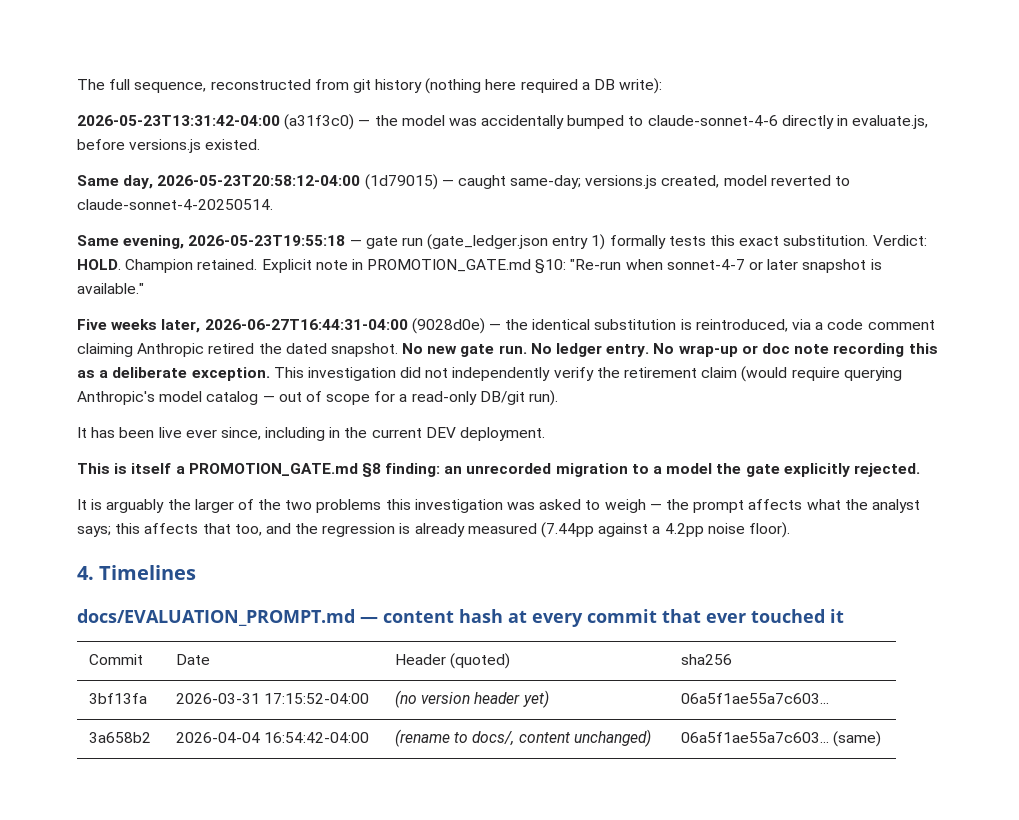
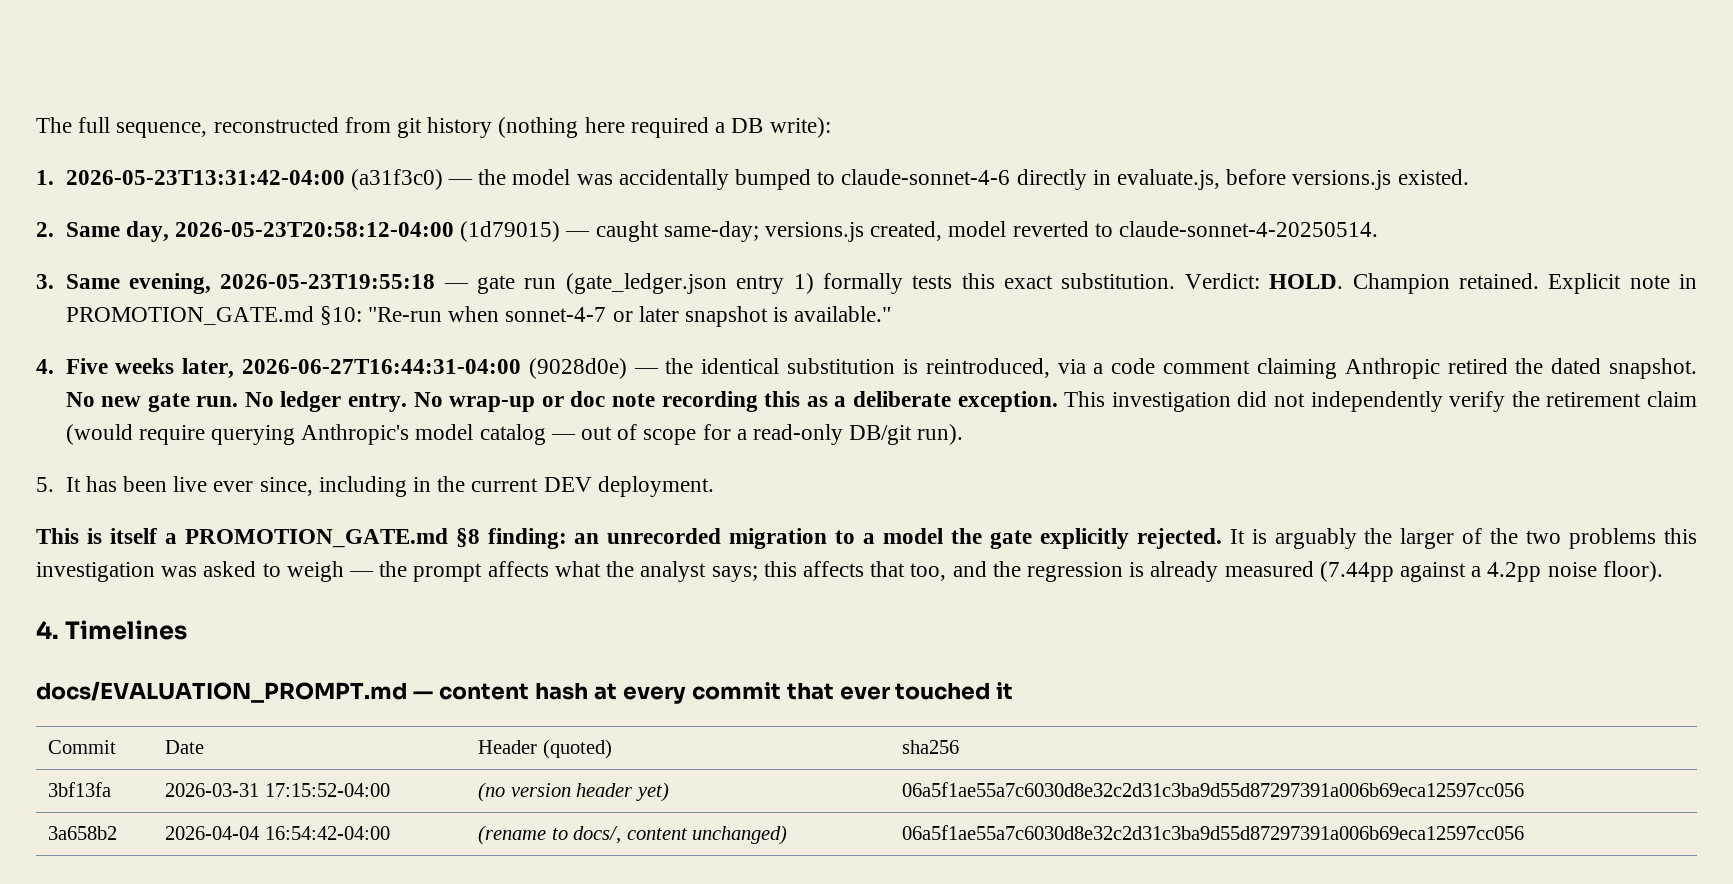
(663, 86) none -> [36,170,54,185] 1.
(261, 144) none -> [36,222,54,237] 2.
(273, 204) none -> [36,274,54,289] 3.
(144, 288) none -> [36,359,54,374] 4.
(559, 398) none -> [36,477,54,492] 5.
(920, 470) // -> (1222, 538) none
[681,693,830,704] 06a5f1ae55a7c603... -> [902,782,1525,797] 06a5f1ae55a7c6030d8e32c2d31c3ba9d55d87297391a006b69eca12597cc056
[681,731,882,747] 06a5f1ae55a7c603... (same) -> [902,825,1525,840] 06a5f1ae55a7c6030d8e32c2d31c3ba9d55d87297391a006b69eca12597cc056

